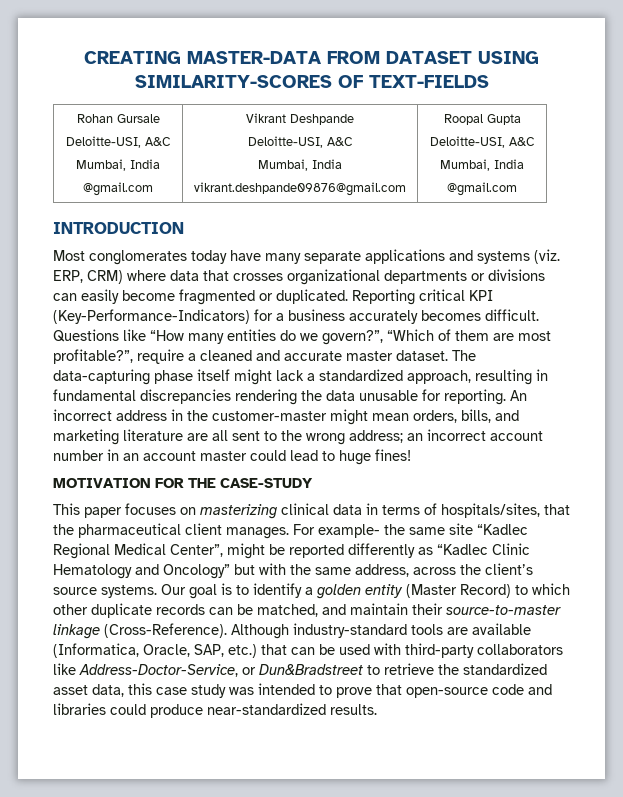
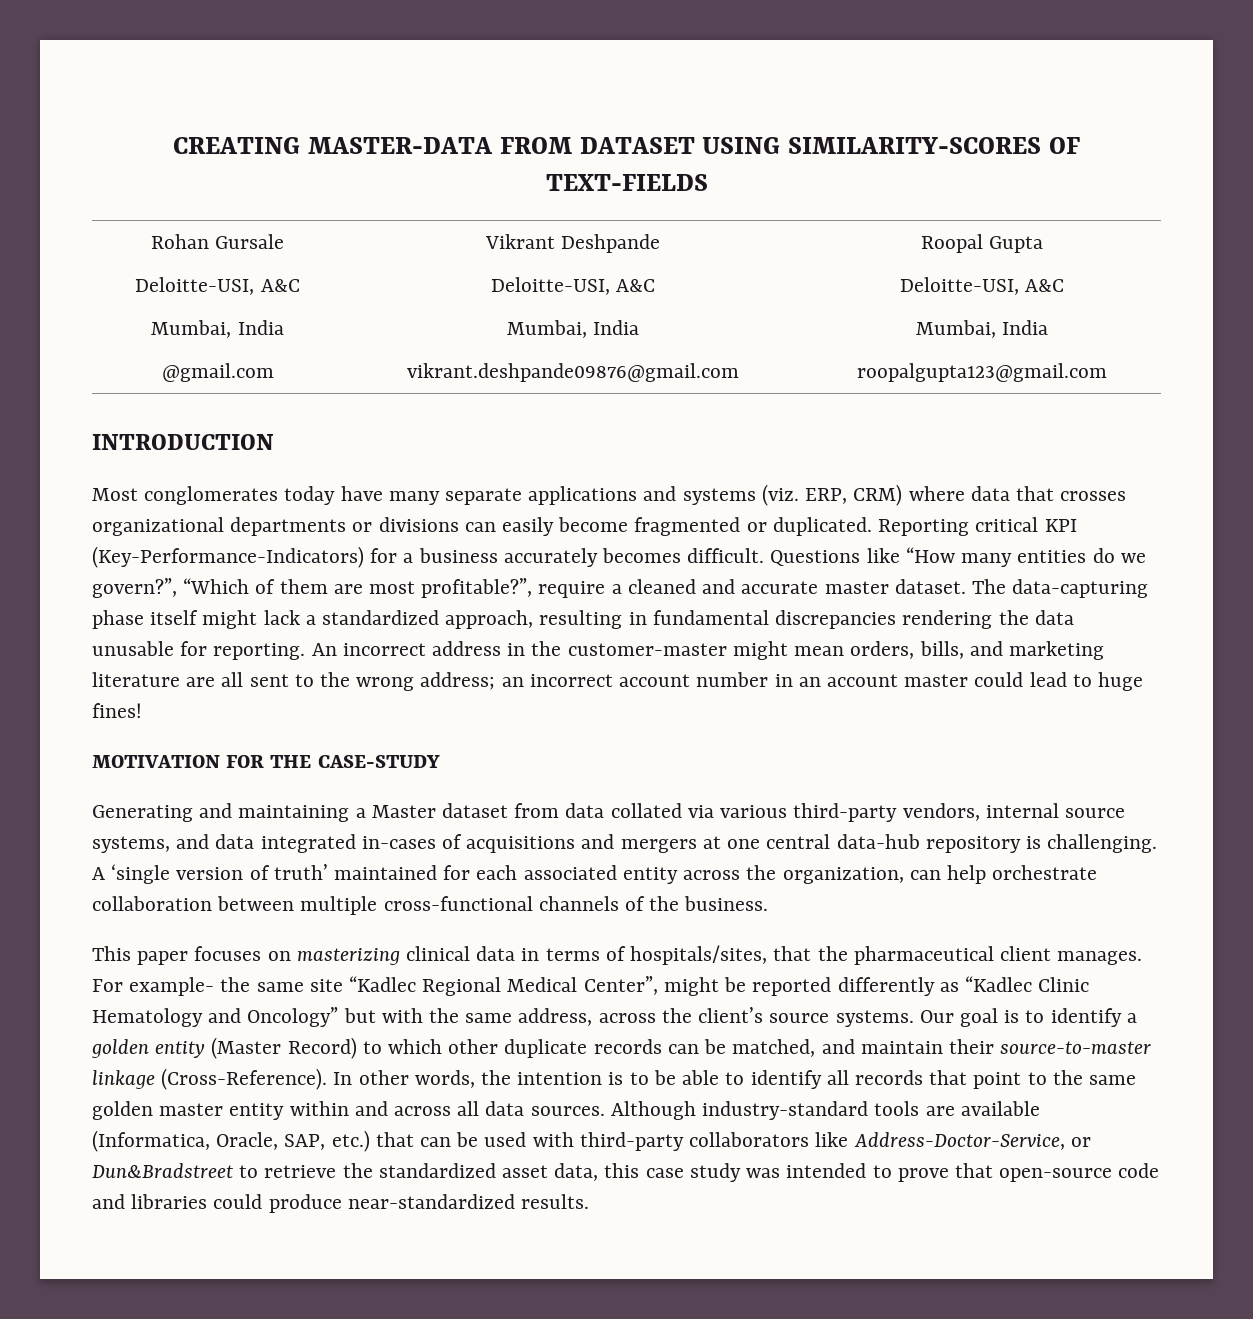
[447,182,517,196] @gmail.com -> [857,363,1107,382] roopalgupta123@gmail.com
(313, 483) none -> [92,803,1125,822] [92,834,1158,853] [92,864,1098,884] [92,896,769,915] // Generating and maintaining a Master dataset from data collated via various third-party vendors, internal source systems, and data integrated in-cases of acquisitions and mergers at one central data-hub repository is challenging. A ‘single version of truth’ maintained for each associated entity across the organization, can help orchestrate collaboration between multiple cross-functional channels of the business.
(227, 630) none -> [333,1070,1136,1089] [92,1101,605,1120] In other words, the intention is to be able to identify all records that point to the same golden master entity within and across all data sources.

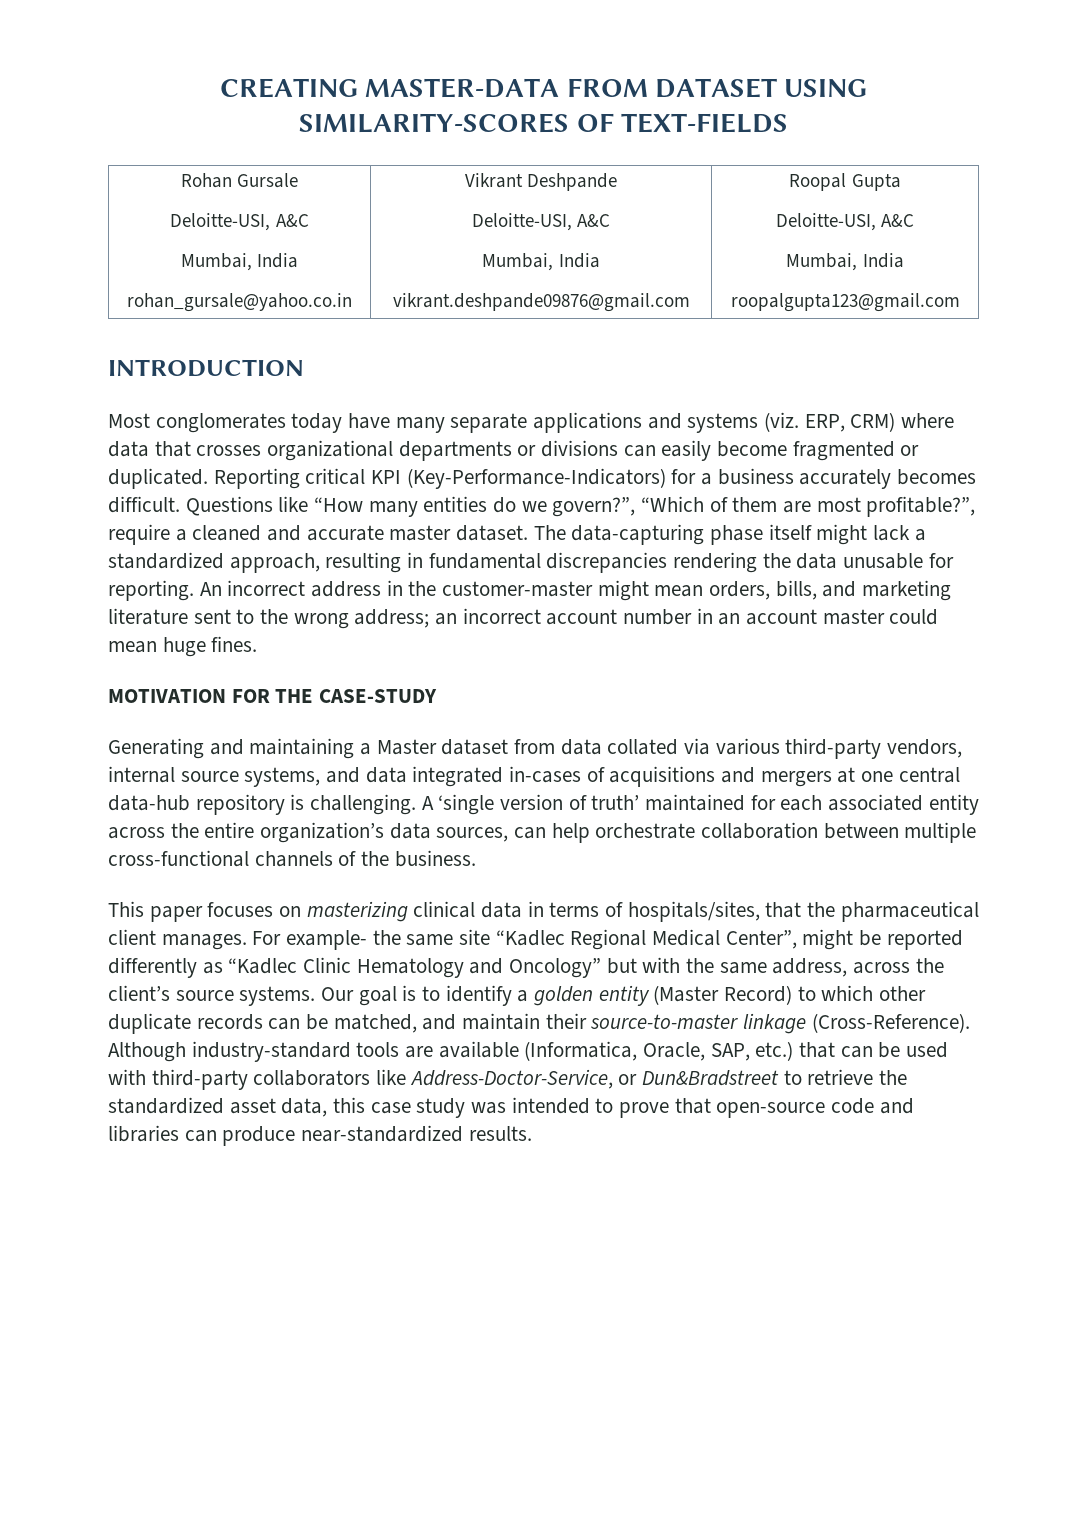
[161,363,274,382] @gmail.com -> [127,293,352,312] rohan_gursale@yahoo.co.in
[186,672,244,687] are all -> (188, 616) none
[1029,672,1143,691] [92,703,142,718] lead to huge fines! -> [108,636,258,657] mean huge fines.
[782,867,904,884] organization, -> [204,822,509,843] entire organization’s data sources,
[333,1070,1136,1089] [92,1101,605,1120] In other words, the intention is to be able to identify all records that point to the same golden master entity within and across all data sources. -> (970, 1023) none
[213,1194,263,1209] could -> [184,1130,217,1142] can

